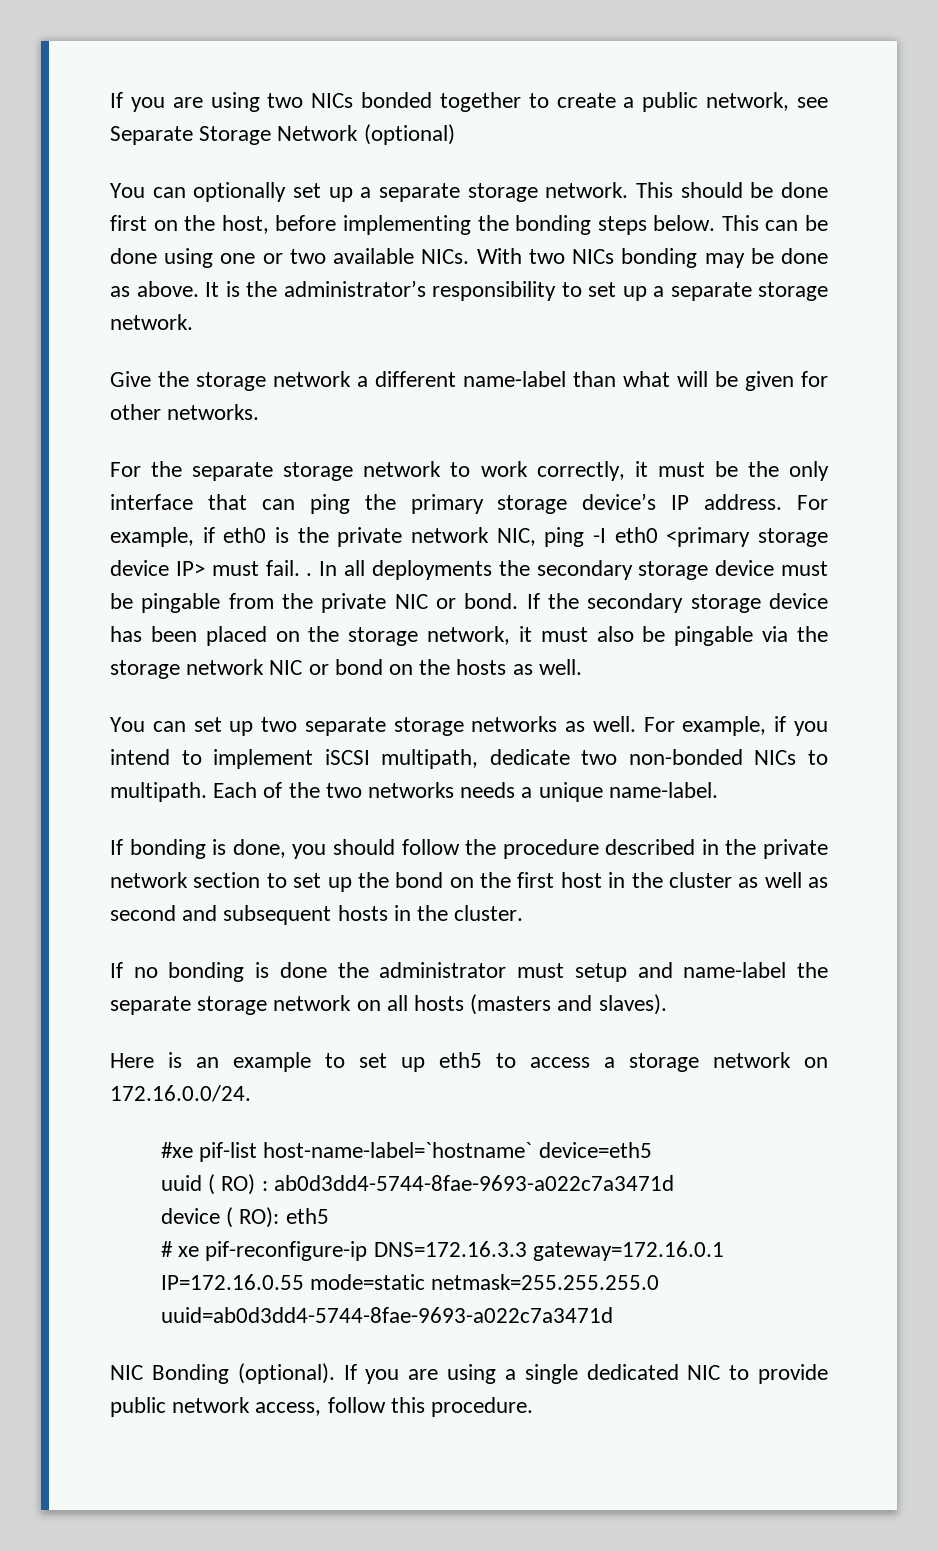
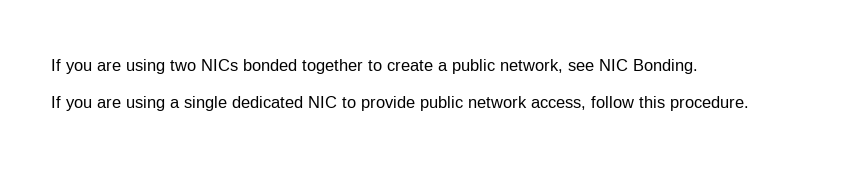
[110,124,455,145] [110,182,828,202] [110,215,829,235] [110,248,829,268] [110,280,828,301] [110,314,193,330] [110,371,828,391] [110,404,260,420] [110,461,830,481] [110,493,828,514] [110,527,828,547] [110,560,829,580] [110,593,828,613] [110,626,828,646] [110,659,582,679] [110,716,828,736] [110,749,828,769] [110,782,718,802] [110,839,828,859] [110,872,828,892] [110,905,524,925] [110,962,829,982] [110,994,667,1015] [110,1052,828,1072] [110,1085,251,1102] [160,1142,652,1162] [160,1174,674,1195] [160,1207,329,1228] [160,1241,724,1261] [160,1274,660,1290] [160,1307,613,1323] [110,1363,335,1384] Separate Storage Network (optional) // You can optionally set up a separate storage network. This should be done first on the host, before implementing the bonding steps below. This can be done using one or two available NICs. With two NICs bonding may be done as above. It is the administrator’s responsibility to set up a separate storage network. // Give the storage network a different name-label than what will be given for other networks. // For the separate storage network to work correctly, it must be the only interface that can ping the primary storage device’s IP address. For example, if eth0 is the private network NIC, ping -I eth0 <primary storage device IP> must fail. . In all deployments the secondary storage device must be pingable from the private NIC or bond. If the secondary storage device has been placed on the storage network, it must also be pingable via the storage network NIC or bond on the hosts as well. // You can set up two separate storage networks as well. For example, if you intend to implement iSCSI multipath, dedicate two non-bonded NICs to multipath. Each of the two networks needs a unique name-label. // If bonding is done, you should follow the procedure described in the private network section to set up the bond on the first host in the cluster as well as second and subsequent hosts in the cluster. // If no bonding is done the administrator must setup and name-label the separate storage network on all hosts (masters and slaves). // Here is an example to set up eth5 to access a storage network on 172.16.0.0/24. // #xe pif-list host-name-label=`hostname` device=eth5 // uuid ( RO) : ab0d3dd4-5744-8fae-9693-a022c7a3471d // device ( RO): eth5 // # xe pif-reconfigure-ip DNS=172.16.3.3 gateway=172.16.0.1 IP=172.16.0.55 mode=static netmask=255.255.255.0 uuid=ab0d3dd4-5744-8fae-9693-a022c7a3471d // NIC Bonding (optional). -> [599,59,698,74] NIC Bonding. //

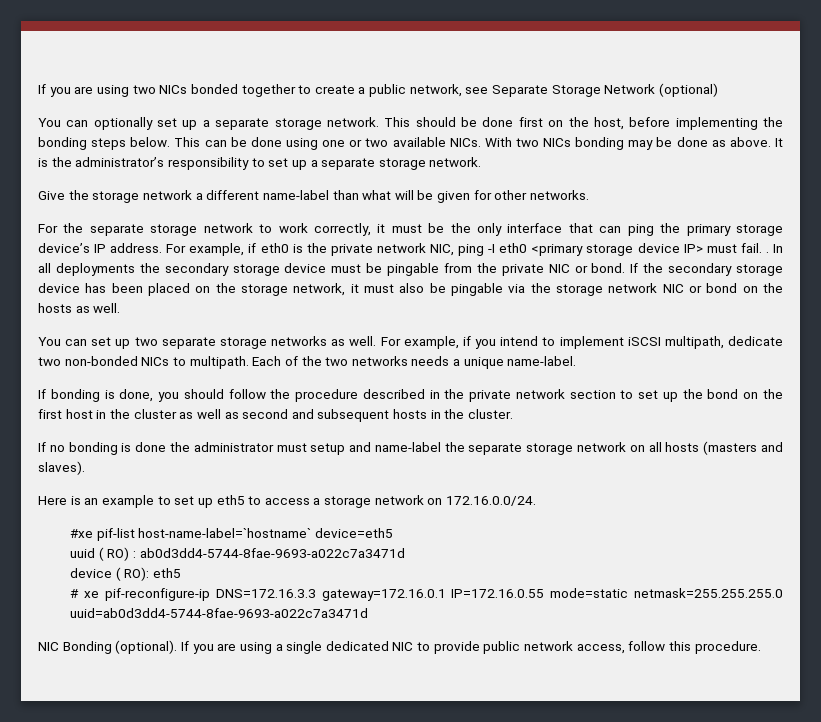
[599,59,698,74] NIC Bonding. // -> [492,83,718,97] [38,117,783,130] [38,137,783,150] [38,157,482,170] [38,190,590,203] [38,223,784,236] [38,243,783,256] [38,263,784,276] [38,283,784,296] [38,303,121,313] [38,336,783,349] [38,356,577,369] [38,389,784,402] [38,409,514,422] [38,441,783,455] [38,461,85,475] [38,495,537,508] [70,528,394,541] [70,547,405,561] [70,567,182,581] [70,588,783,601] [70,608,369,618] [38,640,178,654] Separate Storage Network (optional) // You can optionally set up a separate storage network. This should be done first on the host, before implementing the bonding steps below. This can be done using one or two available NICs. With two NICs bonding may be done as above. It is the administrator’s responsibility to set up a separate storage network. // Give the storage network a different name-label than what will be given for other networks. // For the separate storage network to work correctly, it must be the only interface that can ping the primary storage device’s IP address. For example, if eth0 is the private network NIC, ping -I eth0 <primary storage device IP> must fail. . In all deployments the secondary storage device must be pingable from the private NIC or bond. If the secondary storage device has been placed on the storage network, it must also be pingable via the storage network NIC or bond on the hosts as well. // You can set up two separate storage networks as well. For example, if you intend to implement iSCSI multipath, dedicate two non-bonded NICs to multipath. Each of the two networks needs a unique name-label. // If bonding is done, you should follow the procedure described in the private network section to set up the bond on the first host in the cluster as well as second and subsequent hosts in the cluster. // If no bonding is done the administrator must setup and name-label the separate storage network on all hosts (masters and slaves). // Here is an example to set up eth5 to access a storage network on 172.16.0.0/24. // #xe pif-list host-name-label=`hostname` device=eth5 // uuid ( RO) : ab0d3dd4-5744-8fae-9693-a022c7a3471d // device ( RO): eth5 // # xe pif-reconfigure-ip DNS=172.16.3.3 gateway=172.16.0.1 IP=172.16.0.55 mode=static netmask=255.255.255.0 uuid=ab0d3dd4-5744-8fae-9693-a022c7a3471d // NIC Bonding (optional).

